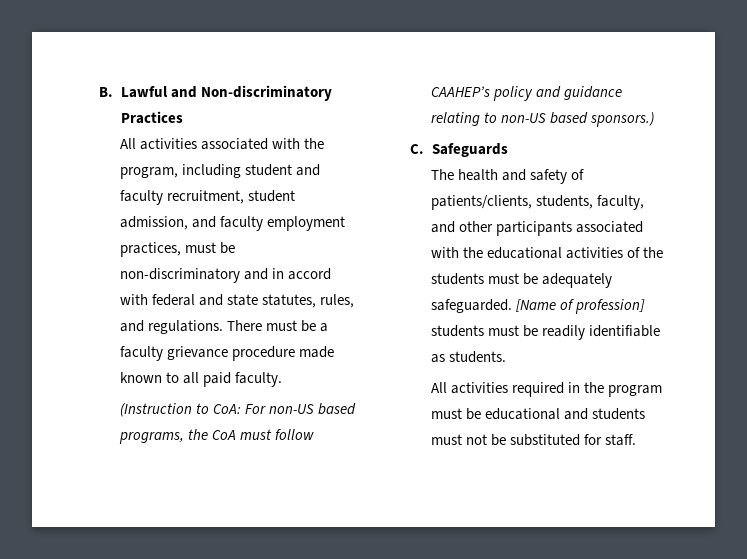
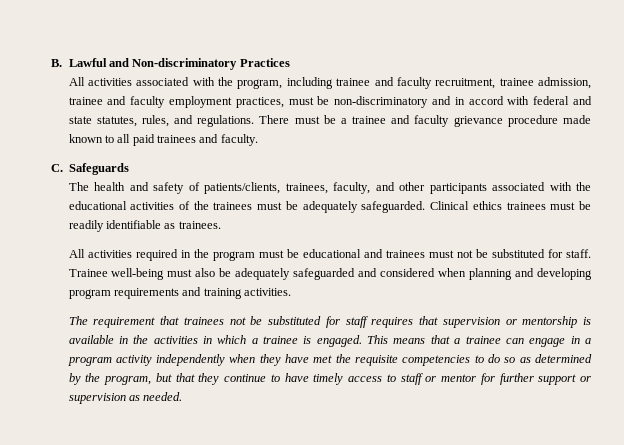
[245,164,293,176] student -> [336,78,371,86] trainee
[248,190,296,202] [119,216,188,230] student admission, -> [499,77,591,89] [68,97,103,105] trainee admission, trainee
(329, 327) none -> [352,115,411,124] trainee and
(232, 379) none -> [157,134,219,143] trainees and
[119,403,357,417] [118,429,315,444] [430,86,623,101] [430,112,655,127] // (Instruction to CoA: For non-US based programs, the CoA must follow CAAHEP’s policy and guidance relating to non-US based sponsors.) -> (258, 140) none
[535,195,593,209] students, -> [285,183,328,194] trainees,
[430,273,484,285] students -> [213,202,253,210] trainees
[515,299,646,314] [430,325,484,337] [Name of profession] students -> [430,201,546,210] Clinical ethics trainees
[448,351,506,363] students. -> [178,221,221,229] trainees.
[592,408,646,420] students -> [385,250,425,258] trainees
(637, 440) none -> [68,268,592,280] [68,287,292,299] [68,316,591,328] [68,335,592,347] [67,354,593,366] [68,373,591,385] [68,392,183,404] Trainee well-being must also be adequately safeguarded and considered when planning and developing program requirements and training activities. // The requirement that trainees not be substituted for staff requires that supervision or mentorship is available in the activities in which a trainee is engaged. This means that a trainee can engage in a program activity independently when they have met the requisite competencies to do so as determined by the program, but that they continue to have timely access to staff or mentor for further support or supervision as needed.

